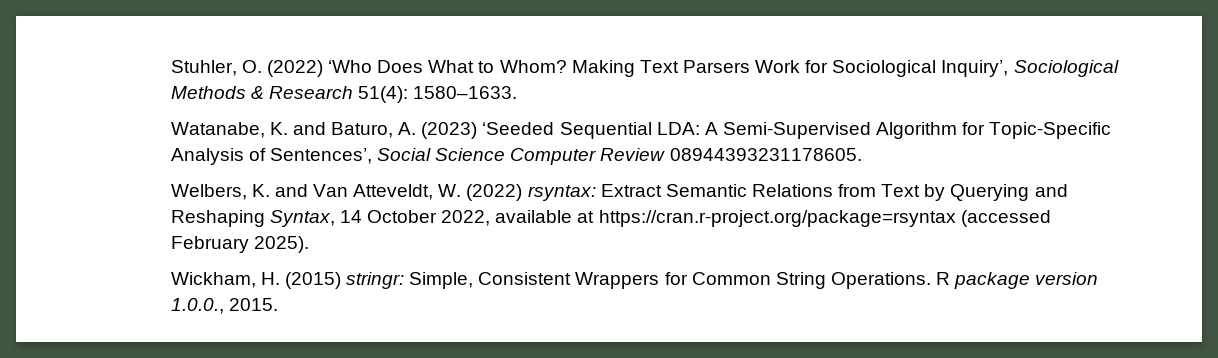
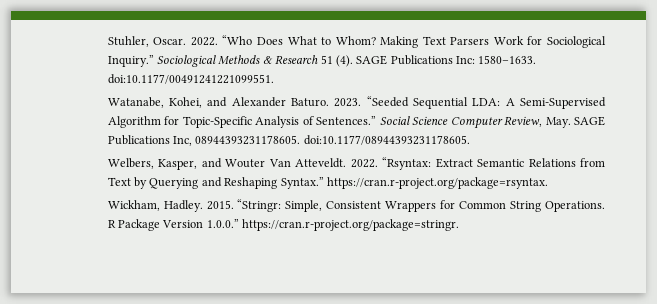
[241,60,372,77] O. (2022) ‘Who -> [153,35,253,46] Oscar. 2022. “Who
[941,60,1009,77] Inquiry’, -> [107,55,154,67] Inquiry.”
[357,86,408,103] 51(4): -> [320,55,476,67] 51 (4). SAGE Publications Inc:
(518, 92) none -> [107,74,274,84] doi:10.1177/00491241221099551.
[269,122,555,139] K. and Baturo, A. (2023) ‘Seeded -> [169,96,409,108] Kohei, and Alexander Baturo. 2023. “Seeded
[269,148,372,164] Sentences’, -> [316,116,377,125] Sentences.”
[600,148,666,161] Review -> [504,116,606,128] [107,135,193,146] Review, May. SAGE Publications Inc,
(862, 154) none -> [303,135,470,145] doi:10.1177/08944393231178605.
[251,184,596,201] K. and Van Atteveldt, W. (2022) rsyntax: -> [158,157,432,170] Kasper, and Wouter Van Atteveldt. 2022. “Rsyntax:
[269,210,1051,227] [170,236,309,253] [170,272,404,289] Syntax, 14 October 2022, available at https://cran.r-project.org/package=rsyntax (accessed February 2025). // Wickham, H. (2015) stringr: -> [280,177,548,189] [107,199,282,212] Syntax.” https://cran.r-project.org/package=rsyntax. // Wickham, Hadley. 2015. “Stringr:
[954,272,1099,289] [170,298,278,314] package version 1.0.0., 2015. -> [118,219,460,231] Package Version 1.0.0.” https://cran.r-project.org/package=stringr.

